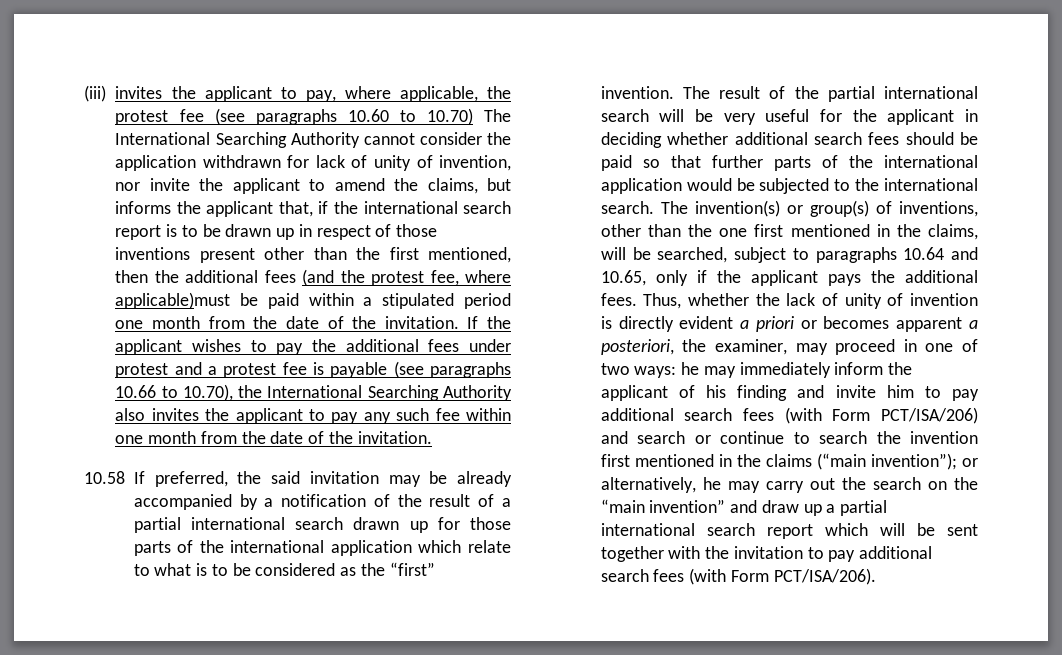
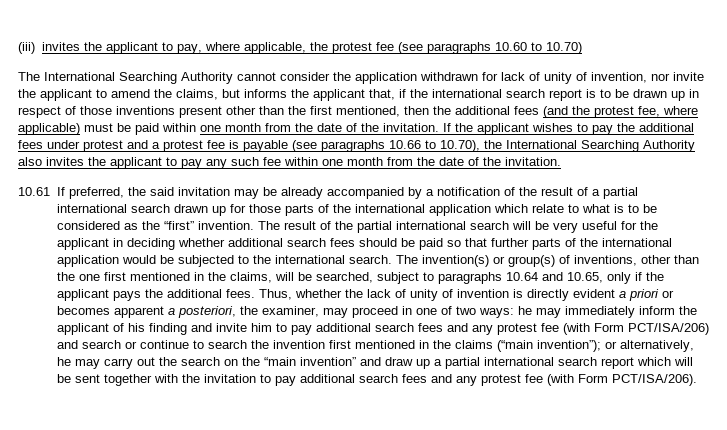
(473, 116) none -> (583, 48) //
[115,292,231,309] applicable)must -> [18,123,113,135] applicable) must
[363,293,511,309] a stipulated period -> (196, 127) none
[84,471,125,484] 10.58 -> [18,187,50,196] 10.61
(775, 414) none -> [446,323,559,335] and any protest fee
(685, 575) none -> [430,374,543,386] and any protest fee

